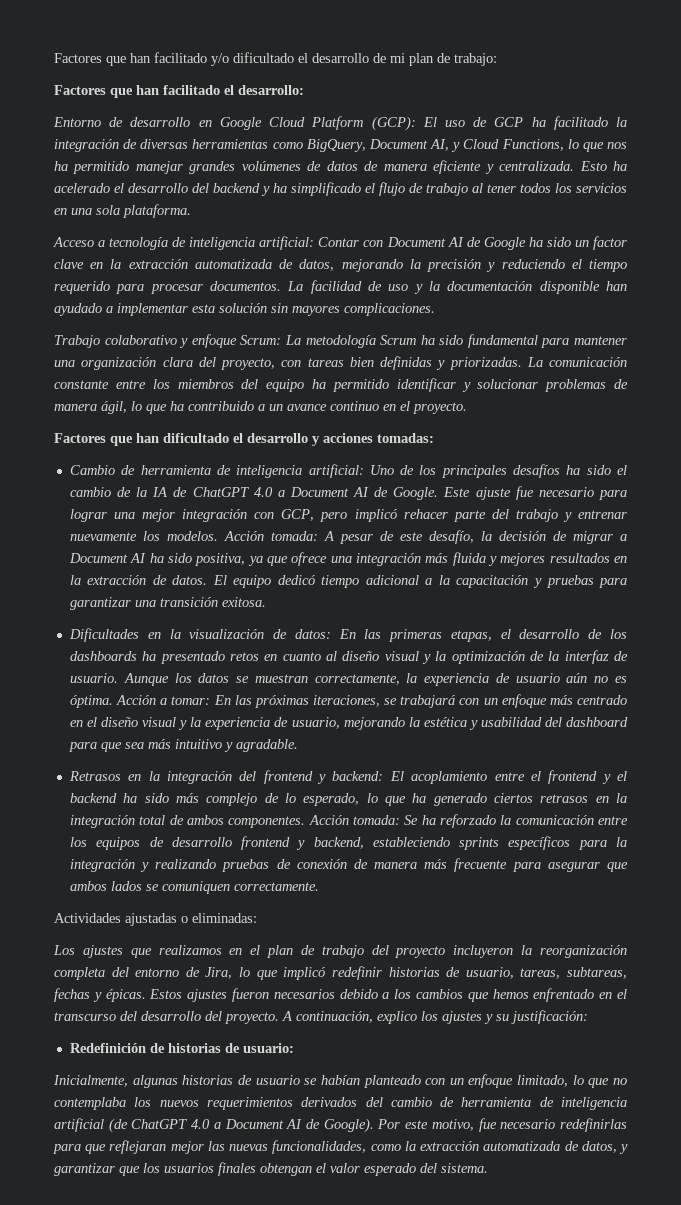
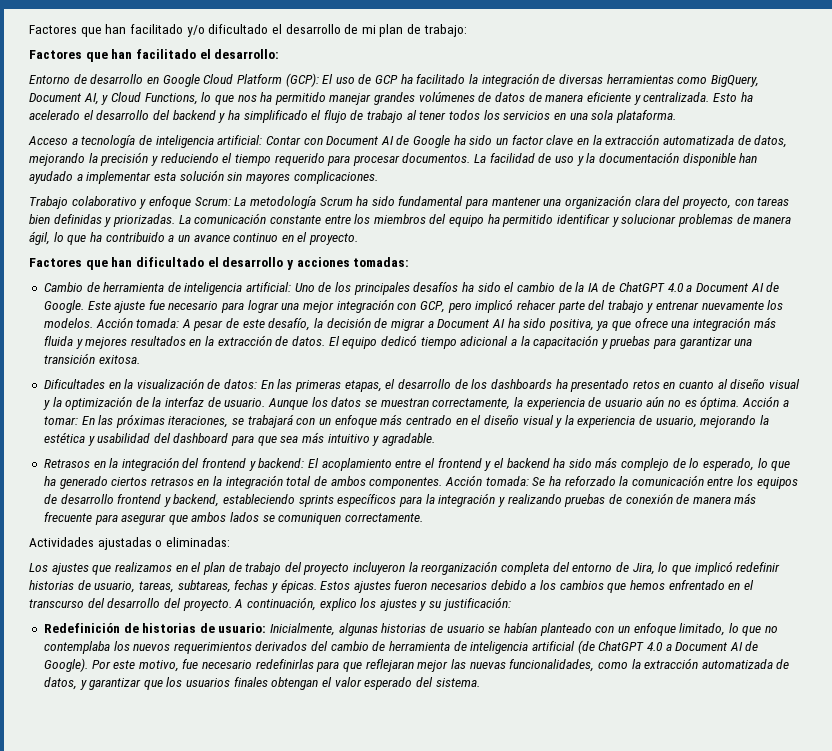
(294, 1048) // -> (267, 628) none

